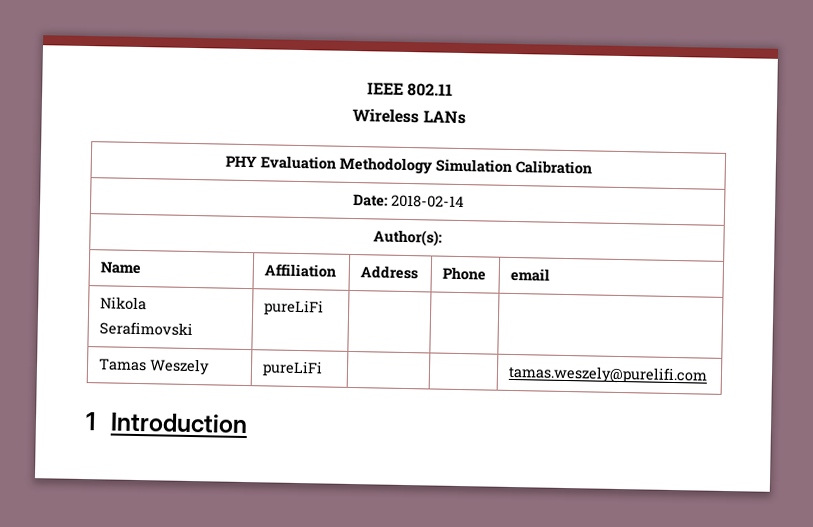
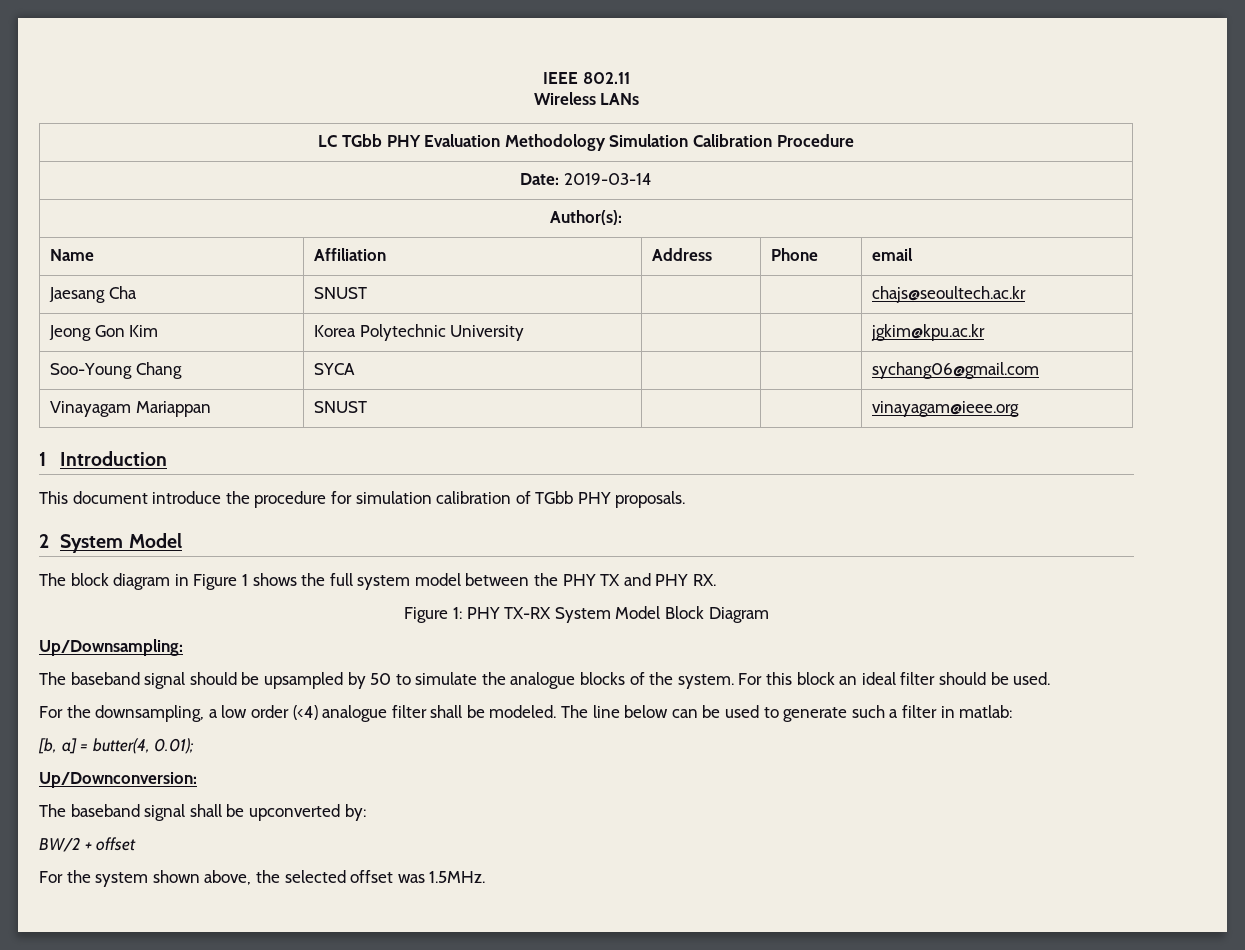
(466, 117) none -> [318,134,383,147] LC TGbb
(592, 167) none -> [776,134,854,147] Procedure
[390,194,464,209] 2018-02-14 -> [563,173,652,185] 2019-03-14
[100,296,148,311] [99,321,194,337] [264,299,325,316] [98,358,211,376] [262,360,324,377] [508,364,709,385] [85,412,248,434] Nikola Serafimovski | pureLiFi | | | // Tamas Weszely | pureLiFi | | | tamas.weszely@purelifi.com // 1 Introduction -> [49,286,137,303] [314,287,368,299] [872,286,1027,303] [49,325,159,341] [314,324,525,341] [871,324,986,341] [50,362,182,379] [314,363,356,375] [872,362,1040,379] [50,401,211,417] [314,401,368,413] [872,401,1020,417] [39,451,168,466] [39,491,686,508] [39,533,182,553] [39,573,717,590] [404,606,769,623] [39,639,183,656] [39,672,1051,689] [39,705,1013,722] [38,738,195,754] [39,772,197,788] [39,804,366,821] [39,837,137,852] [39,870,486,887] Jaesang Cha | SNUST | | | chajs@seoultech.ac.kr // Jeong Gon Kim | Korea Polytechnic University | | | jgkim@kpu.ac.kr // Soo-Young Chang | SYCA | | | sychang06@gmail.com // Vinayagam Mariappan | SNUST | | | vinayagam@ieee.org // 1 Introduction // This document introduce the procedure for simulation calibration of TGbb PHY proposals. // 2 System Model // The block diagram in Figure 1 shows the full system model between the PHY TX and PHY RX. // Figure 1: PHY TX-RX System Model Block Diagram // Up/Downsampling: // The baseband signal should be upsampled by 50 to simulate the analogue blocks of the system. For this block an ideal filter should be used. // For the downsampling, a low order (<4) analogue filter shall be modeled. The line below can be used to generate such a filter in matlab: // [b, a] = butter(4, 0.01); // Up/Downconversion: // The baseband signal shall be upconverted by: // BW/2 + offset // For the system shown above, the selected offset was 1.5MHz.

